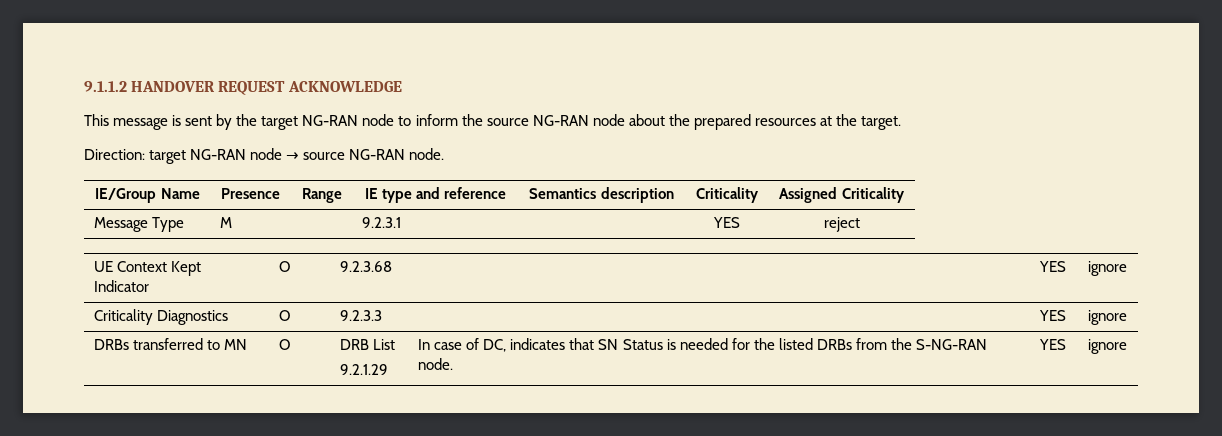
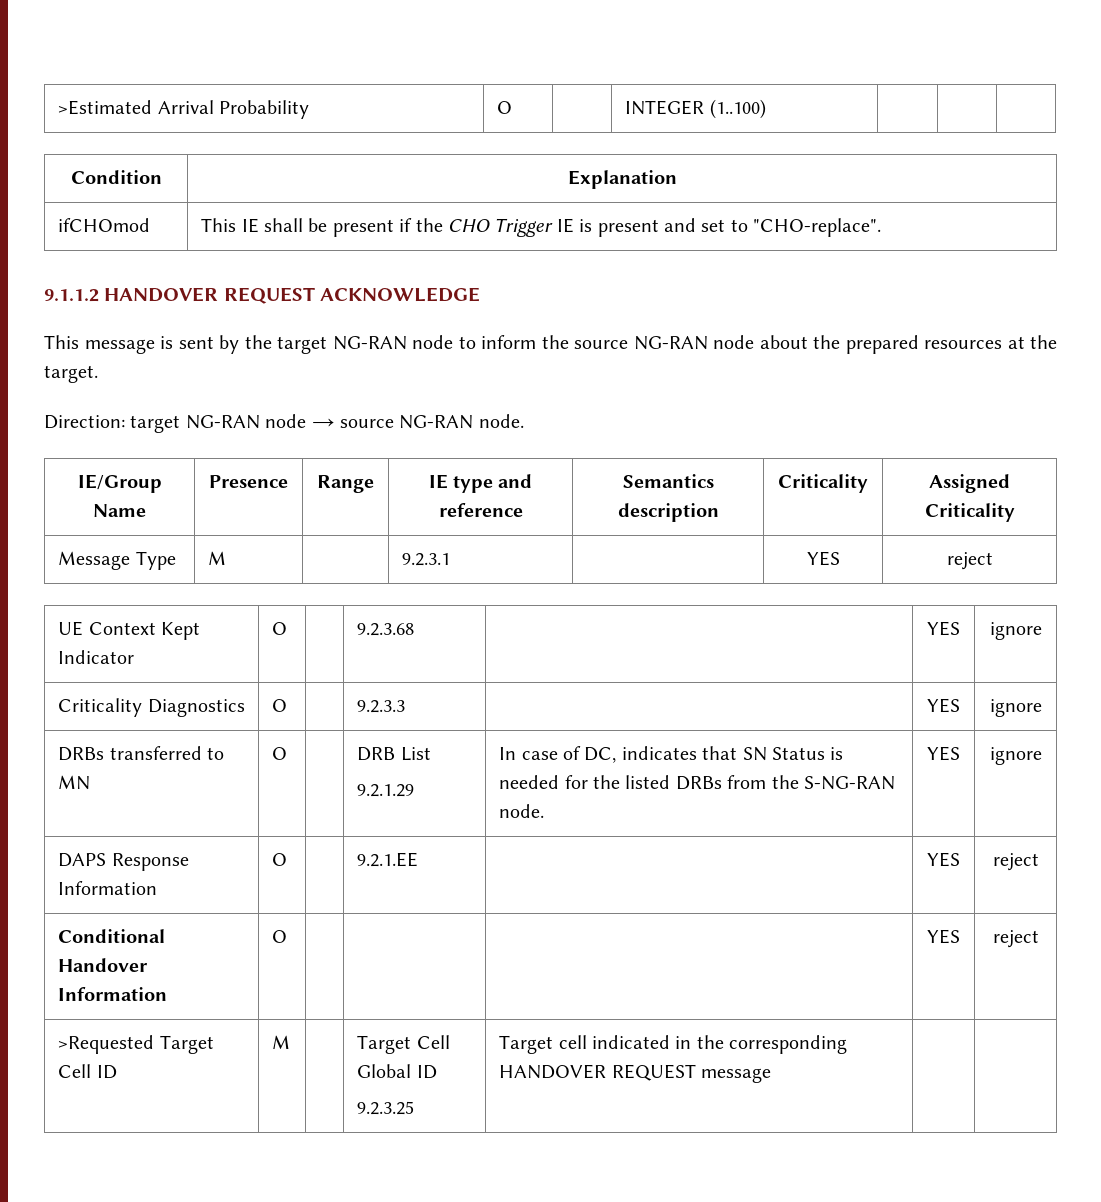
(84, 86) none -> [58,100,309,119] [497,101,513,114] [625,99,766,119] [70,170,162,184] [567,170,677,189] [58,218,151,232] [201,218,882,237] >Estimated Arrival Probability | O | | INTEGER (1..100) | | | // Condition | Explanation // ifCHOmod | This IE shall be present if the CHO Trigger IE is present and set to "CHO-replace". //
(1127, 346) none -> [58,853,189,871] [58,881,158,895] [272,853,288,866] [357,852,419,867] [927,852,960,867] [992,853,1039,871] [58,929,166,943] [58,958,149,972] [58,987,168,1001] [272,930,288,943] [927,929,960,944] [992,930,1039,948] [58,1035,214,1054] [58,1064,117,1079] [272,1035,291,1049] [357,1035,450,1054] [357,1064,437,1079] [357,1101,415,1115] [499,1035,848,1054] [499,1064,771,1083] // DAPS Response Information | O | | 9.2.1.EE | | YES | reject // Conditional Handover Information | O | | | | YES | reject // >Requested Target Cell ID | M | | Target Cell Global ID // 9.2.3.25 | Target cell indicated in the corresponding HANDOVER REQUEST message | |

